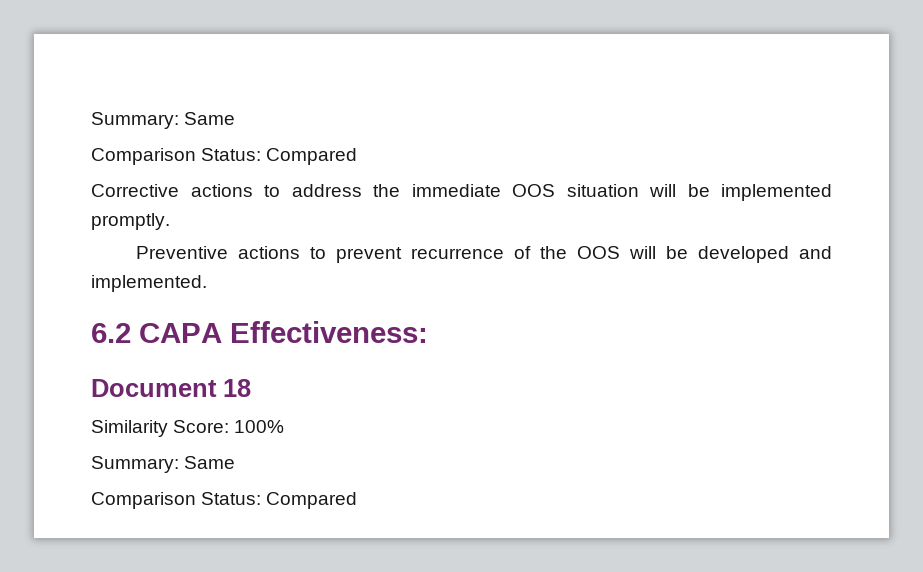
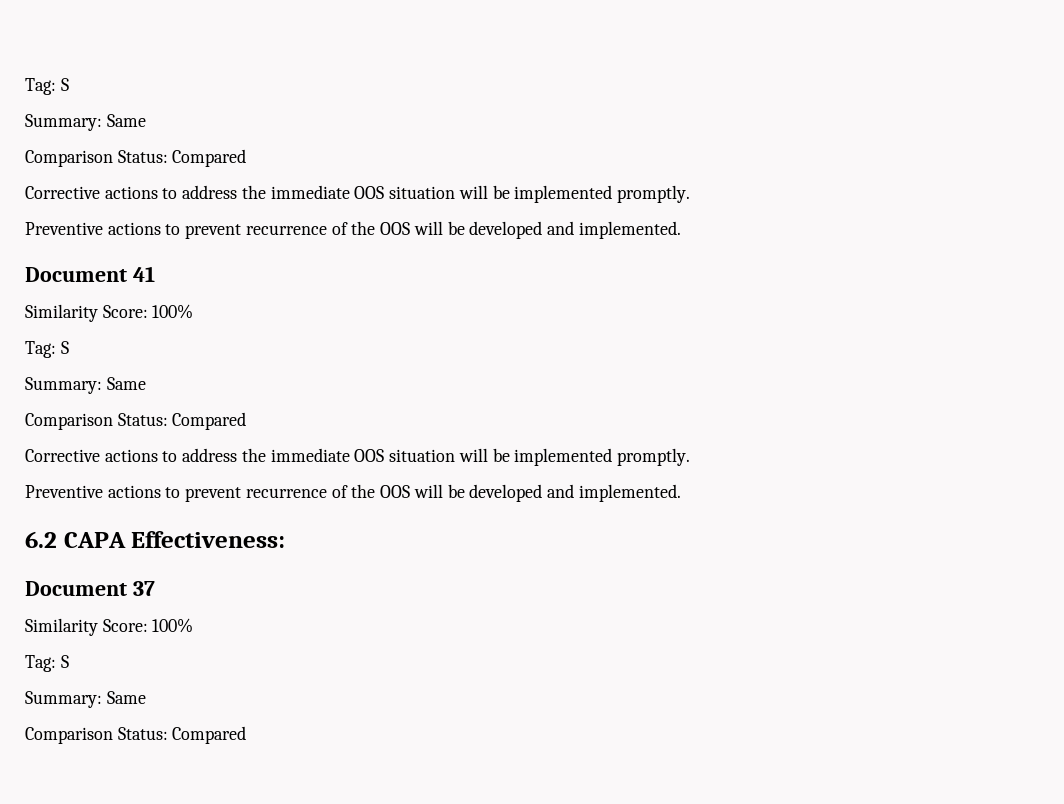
(91, 120) none -> [25,78,69,95] [25,114,146,131] [25,149,247,167] [25,185,690,203] [25,221,681,239] [25,266,155,282] [25,304,194,322] [25,341,69,358] Tag: S // Summary: Same // Comparison Status: Compared // Corrective actions to address the immediate OOS situation will be implemented promptly. // Preventive actions to prevent recurrence of the OOS will be developed and implemented. // Document 41 // Similarity Score: 100% // Tag: S //
[223,379,251,397] [91,420,285,437] 18 // Similarity Score: 100% -> [132,581,155,596] [25,618,194,636] [25,655,69,672] 37 // Similarity Score: 100% // Tag: S

